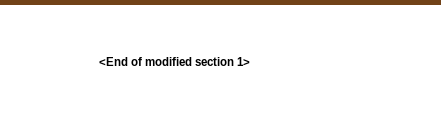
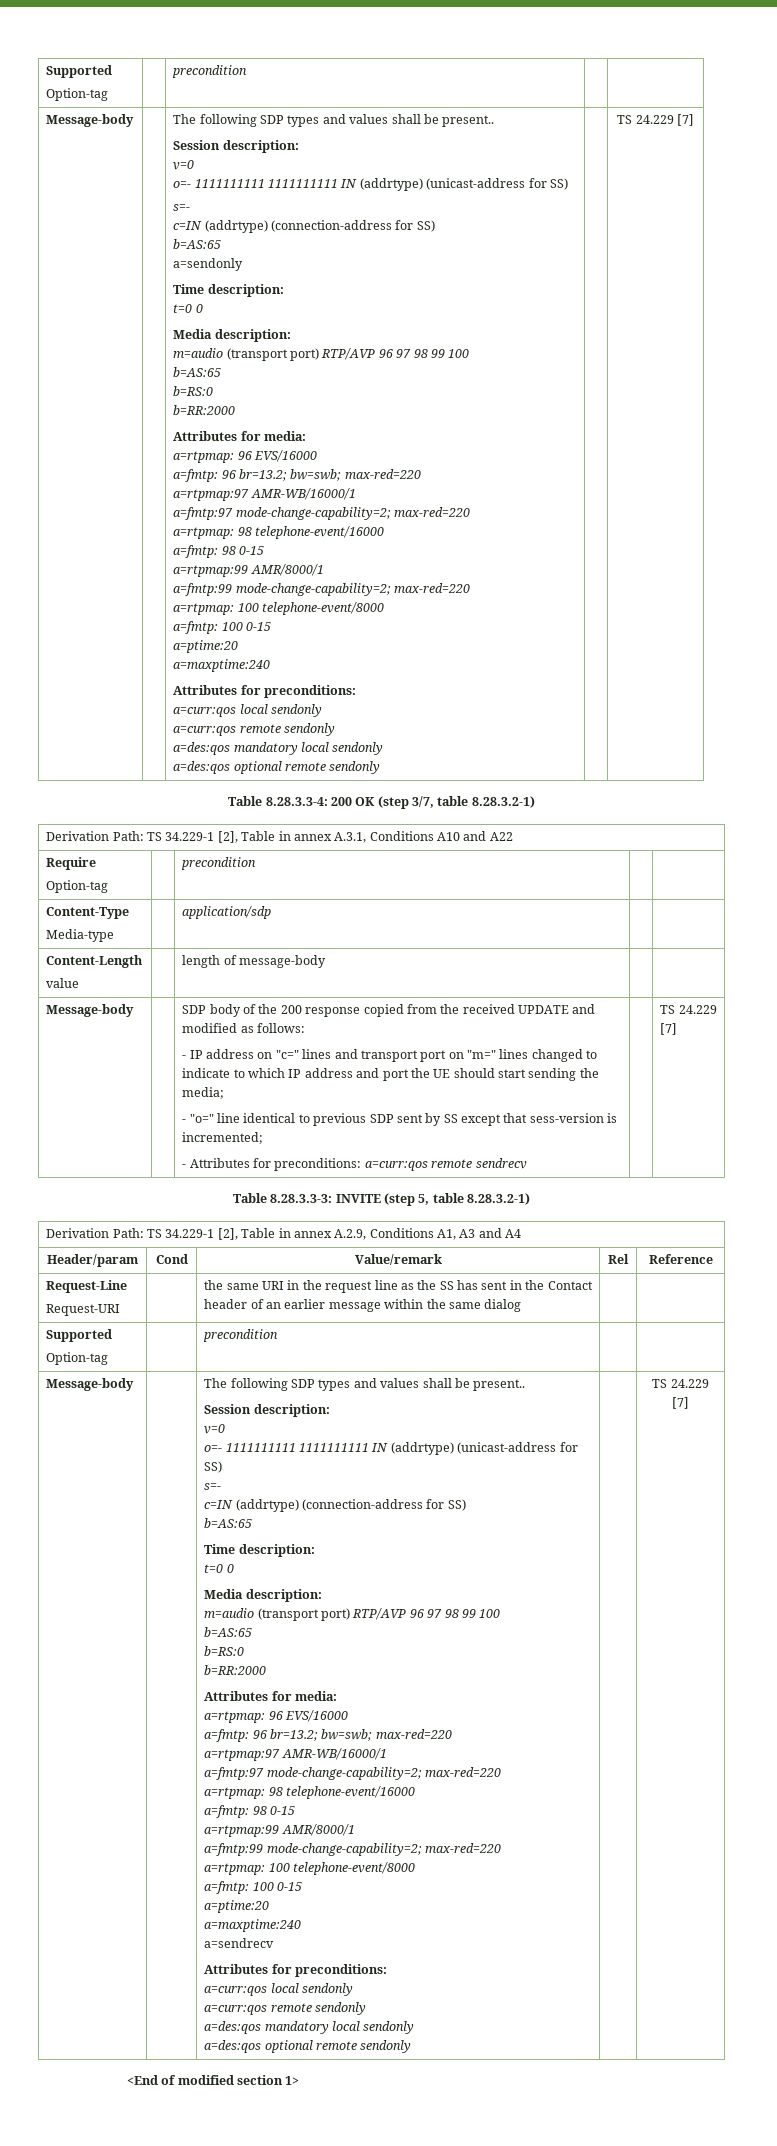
(98, 61) none -> [46,65,113,78] [46,88,109,101] [172,65,248,78] [46,114,135,127] [173,114,495,127] [173,140,299,153] [173,160,195,170] [173,178,568,191] [173,204,191,211] [173,220,435,233] [173,239,222,249] [173,258,244,271] [173,284,284,297] [173,304,203,313] [173,329,291,342] [173,348,470,361] [173,367,222,377] [173,386,214,396] [173,405,236,415] [173,431,307,441] [173,450,318,463] [173,469,421,482] [173,488,356,501] [173,507,471,520] [173,526,385,539] [173,545,265,558] [173,564,324,577] [173,583,471,596] [173,602,385,615] [173,621,272,634] [173,640,239,653] [173,659,271,672] [173,685,357,698] [173,704,323,717] [173,723,336,736] [173,742,384,755] [173,761,381,774] [617,114,694,126] [228,796,535,809] [46,831,513,843] [46,857,97,870] [46,880,109,893] [181,857,257,870] [46,907,130,919] [46,929,115,942] [182,906,272,919] [46,955,144,968] [46,978,80,988] [182,955,327,968] [46,1004,135,1017] [182,1004,596,1017] [182,1023,306,1033] [182,1049,598,1062] [182,1068,599,1081] [182,1087,225,1099] [182,1113,618,1126] [182,1132,264,1144] [182,1158,527,1171] [660,1005,717,1014] [660,1023,678,1035] [232,1193,531,1206] [46,1228,522,1240] [47,1254,138,1267] [155,1254,188,1264] [354,1254,442,1265] [608,1254,629,1264] [648,1254,713,1264] [46,1280,128,1293] [46,1304,121,1316] [204,1280,593,1293] [204,1299,522,1312] [46,1329,113,1342] [46,1352,109,1365] [203,1329,279,1342] [46,1378,135,1391] [204,1378,526,1391] [204,1404,330,1417] [204,1424,226,1434] [204,1442,578,1455] [204,1461,223,1473] [204,1483,222,1490] [204,1499,466,1512] [204,1518,253,1528] [204,1544,315,1557] [204,1564,234,1573] [204,1589,322,1602] [204,1608,501,1621] [204,1627,253,1637] [204,1646,245,1656] [204,1665,267,1675] [204,1691,338,1701] [204,1710,349,1723] [204,1729,452,1742] [204,1748,387,1761] [204,1767,502,1780] [204,1786,416,1799] [204,1805,296,1818] [204,1824,355,1837] [204,1843,502,1856] [204,1862,416,1875] [204,1881,303,1894] [204,1900,270,1913] [204,1919,302,1932] [204,1938,275,1948] [204,1964,388,1977] [204,1983,354,1996] [204,2002,367,2015] [204,2021,415,2034] [204,2040,412,2053] [652,1379,709,1388] [672,1397,689,1409] Supported // Option-tag | | precondition | | // Message-body | | The following SDP types and values shall be present.. // Session description: // v=0 // o=- 1111111111 1111111111 IN (addrtype) (unicast-address for SS) // s=- // c=IN (addrtype) (connection-address for SS) // b=AS:65 // a=sendonly // Time description: // t=0 0 // Media description: // m=audio (transport port) RTP/AVP 96 97 98 99 100 // b=AS:65 // b=RS:0 // b=RR:2000 // Attributes for media: // a=rtpmap: 96 EVS/16000 // a=fmtp: 96 br=13.2; bw=swb; max-red=220 // a=rtpmap:97 AMR-WB/16000/1 // a=fmtp:97 mode-change-capability=2; max-red=220 // a=rtpmap: 98 telephone-event/16000 // a=fmtp: 98 0-15 // a=rtpmap:99 AMR/8000/1 // a=fmtp:99 mode-change-capability=2; max-red=220 // a=rtpmap: 100 telephone-event/8000 // a=fmtp: 100 0-15 // a=ptime:20 // a=maxptime:240 // Attributes for preconditions: // a=curr:qos local sendonly // a=curr:qos remote sendonly // a=des:qos mandatory local sendonly // a=des:qos optional remote sendonly | | TS 24.229 [7] // Table 8.28.3.3-4: 200 OK (step 3/7, table 8.28.3.2-1) // Derivation Path: TS 34.229-1 [2], Table in annex A.3.1, Conditions A10 and A22 // Require // Option-tag | | precondition | | // Content-Type // Media-type | | application/sdp | | // Content-Length // value | | length of message-body | | // Message-body | | SDP body of the 200 response copied from the received UPDATE and modified as follows: // - IP address on "c=" lines and transport port on "m=" lines changed to indicate to which IP address and port the UE should start sending the media; // - "o=" line identical to previous SDP sent by SS except that sess-version is incremented; // - Attributes for preconditions: a=curr:qos remote sendrecv | | TS 24.229 [7] // Table 8.28.3.3-3: INVITE (step 5, table 8.28.3.2-1) // Derivation Path: TS 34.229-1 [2], Table in annex A.2.9, Conditions A1, A3 and A4 // Header/param | Cond | Value/remark | Rel | Reference // Request-Line // Request-URI | | the same URI in the request line as the SS has sent in the Contact header of an earlier message within the same dialog | | // Supported // Option-tag | | precondition | | // Message-body | | The following SDP types and values shall be present.. // Session description: // v=0 // o=- 1111111111 1111111111 IN (addrtype) (unicast-address for SS) // s=- // c=IN (addrtype) (connection-address for SS) // b=AS:65 // Time description: // t=0 0 // Media description: // m=audio (transport port) RTP/AVP 96 97 98 99 100 // b=AS:65 // b=RS:0 // b=RR:2000 // Attributes for media: // a=rtpmap: 96 EVS/16000 // a=fmtp: 96 br=13.2; bw=swb; max-red=220 // a=rtpmap:97 AMR-WB/16000/1 // a=fmtp:97 mode-change-capability=2; max-red=220 // a=rtpmap: 98 telephone-event/16000 // a=fmtp: 98 0-15 // a=rtpmap:99 AMR/8000/1 // a=fmtp:99 mode-change-capability=2; max-red=220 // a=rtpmap: 100 telephone-event/8000 // a=fmtp: 100 0-15 // a=ptime:20 // a=maxptime:240 // a=sendrecv // Attributes for preconditions: // a=curr:qos local sendonly // a=curr:qos remote sendonly // a=des:qos mandatory local sendonly // a=des:qos optional remote sendonly | | TS 24.229 [7] //

